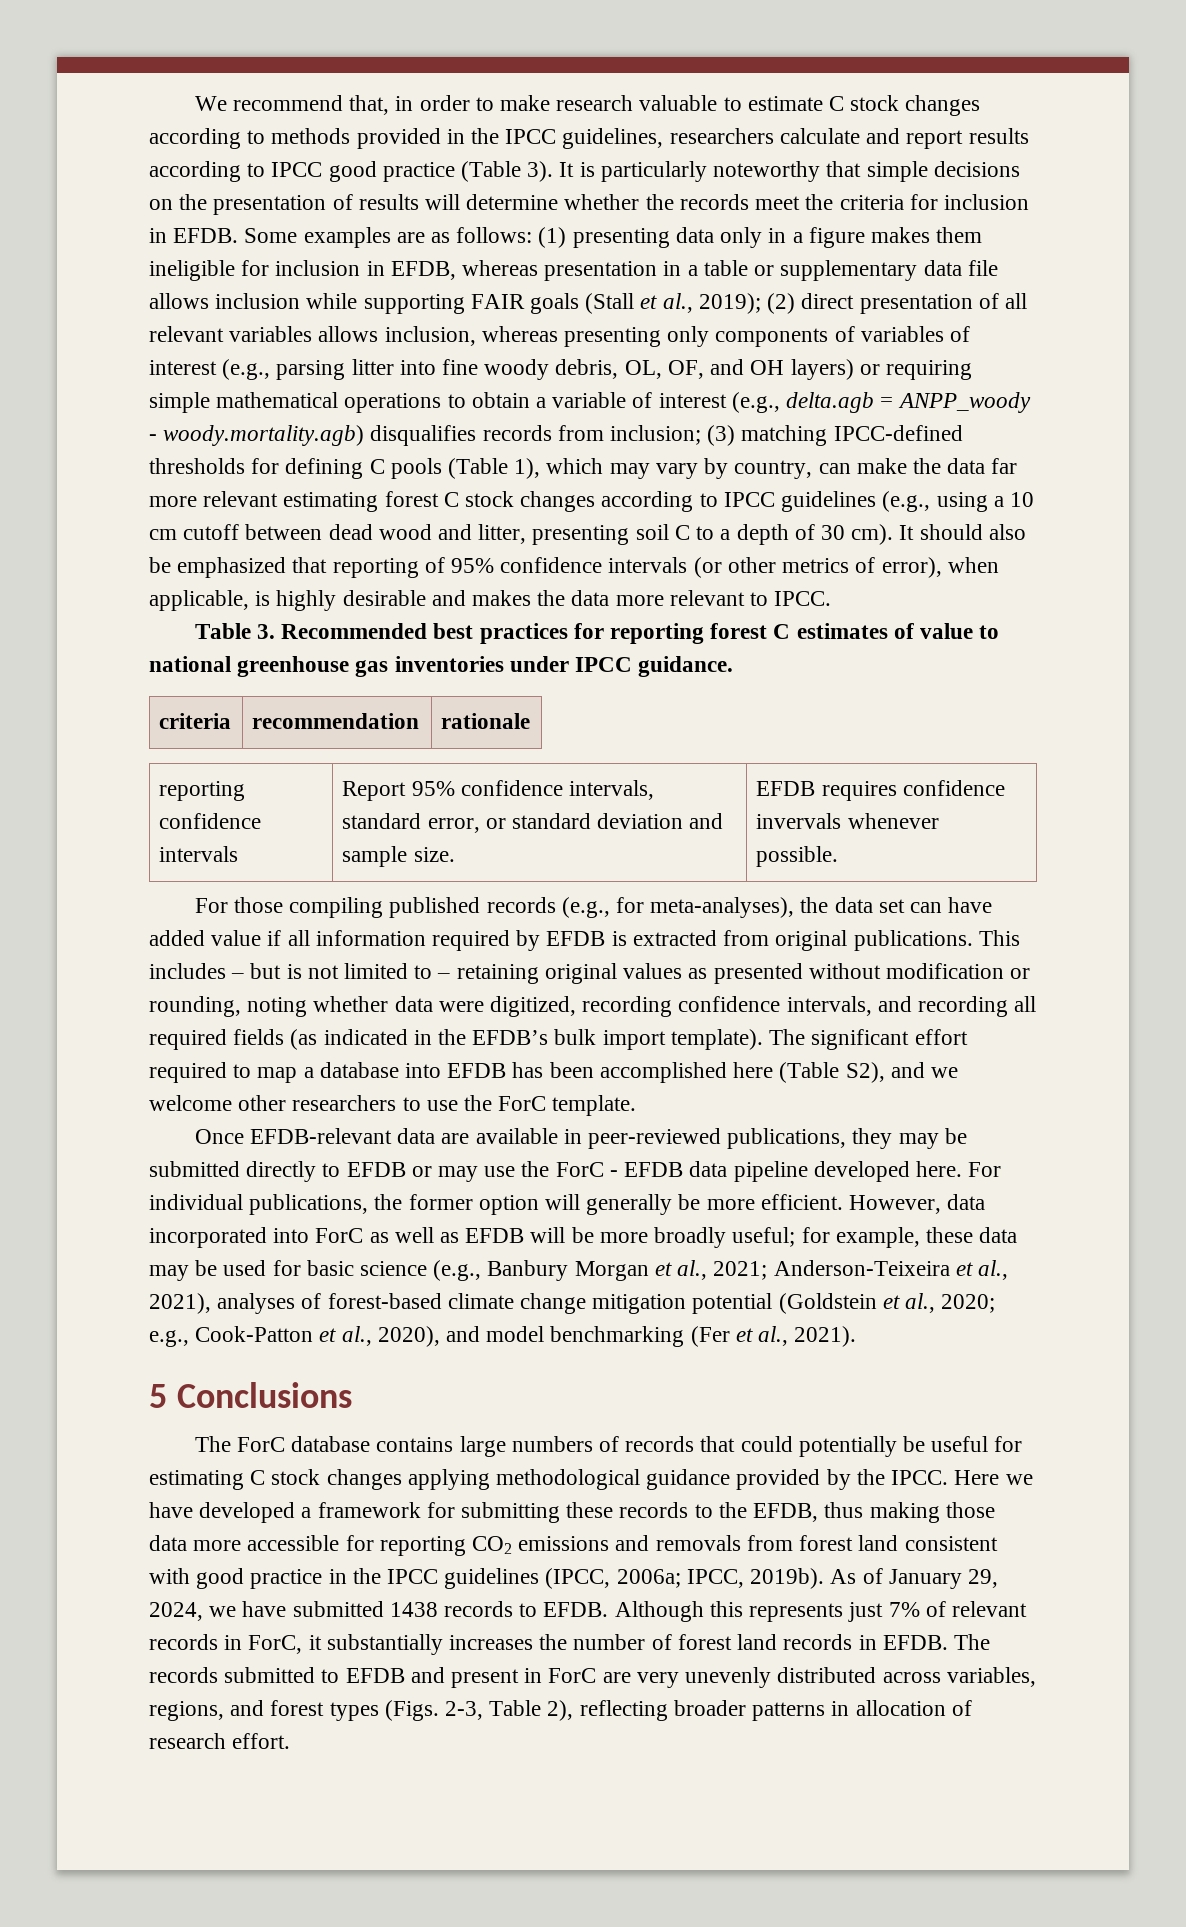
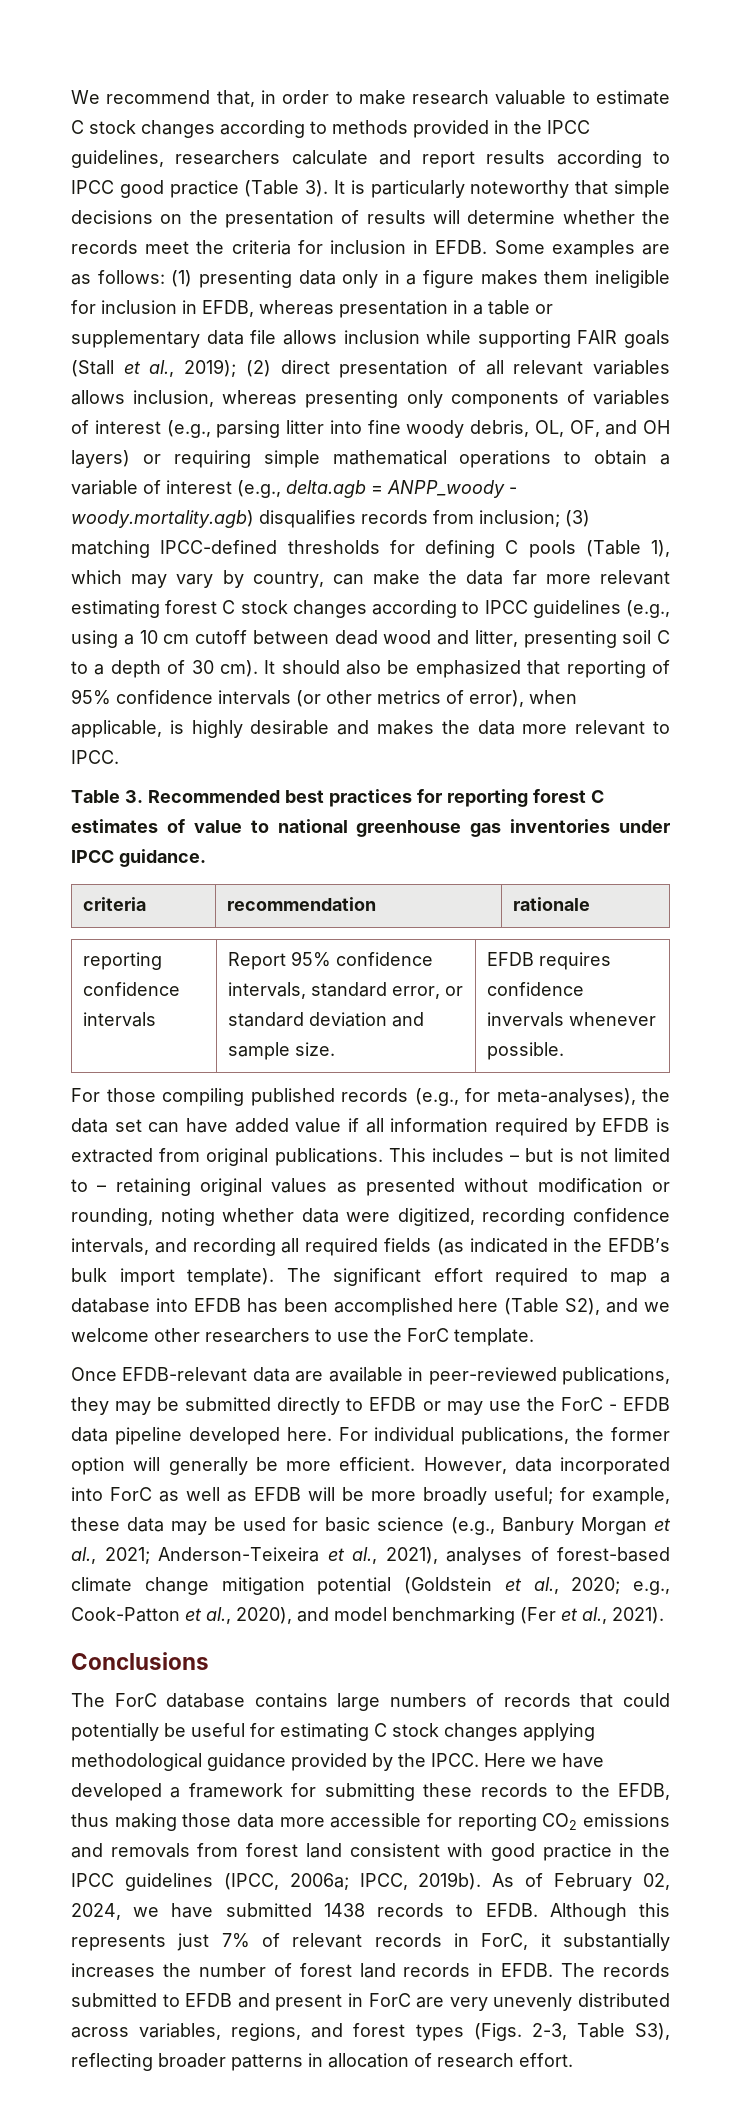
[149,1384,167,1408] 5 -> (664, 1615) none
[888,1569,998,1589] January 29, -> [554,1873,671,1891] February 02,
[547,1700,574,1721] 2), -> [634,2023,670,2040] S3),

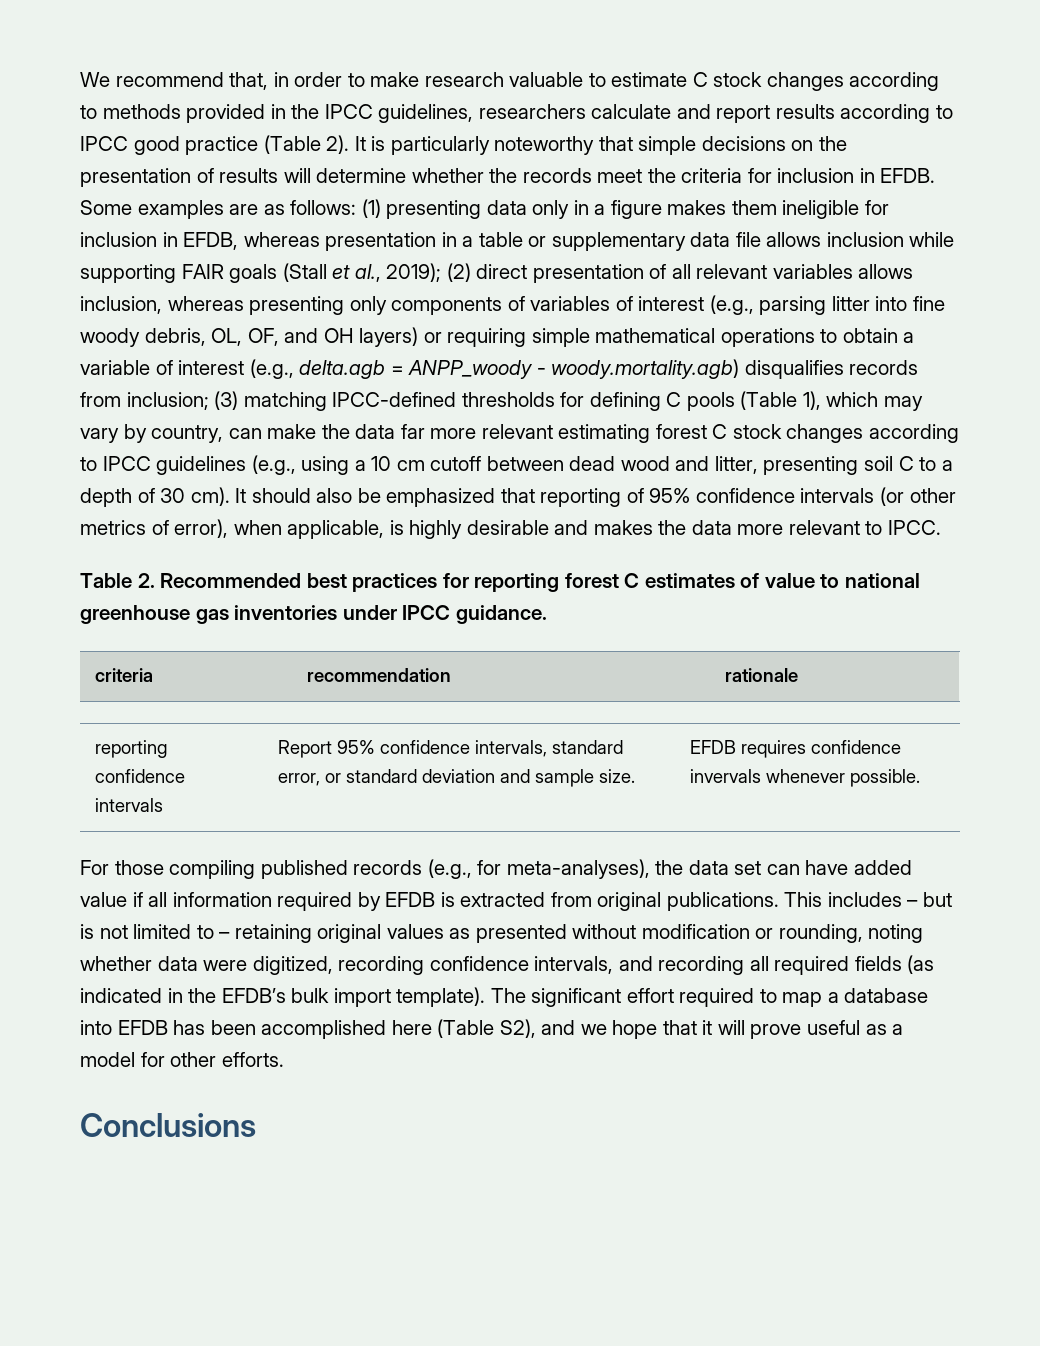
[305,180,329,197] 3). -> [326,135,350,154] 2).
[125,790,143,803] 3. -> [137,573,155,588] 2.
[71,1328,534,1346] [71,1367,670,1385] [71,1397,671,1415] [71,1427,670,1445] [71,1457,670,1475] [71,1487,670,1505] [71,1517,671,1535] [71,1547,670,1565] [71,1577,670,1595] [71,1607,664,1625] [71,1652,209,1670] [71,1693,670,1711] [71,1723,595,1741] [71,1753,604,1771] [71,1783,671,1801] [71,1813,670,1831] [71,1843,670,1861] [71,1872,671,1891] [71,1903,670,1921] [71,1933,670,1951] [71,1963,670,1978] [71,1993,671,2011] [71,2023,670,2041] [71,2053,573,2071] welcome other researchers to use the ForC template. // Once EFDB-relevant data are available in peer-reviewed publications, they may be submitted directly to EFDB or may use the ForC - EFDB data pipeline developed here. For individual publications, the former option will generally be more efficient. However, data incorporated into ForC as well as EFDB will be more broadly useful; for example, these data may be used for basic science (e.g., Banbury Morgan et al., 2021; Anderson-Teixeira et al., 2021), analyses of forest-based climate change mitigation potential (Goldstein et al., 2020; e.g., Cook-Patton et al., 2020), and model benchmarking (Fer et al., 2021). // Conclusions // The ForC database contains large numbers of records that could potentially be useful for estimating C stock changes applying methodological guidance provided by the IPCC. Here we have developed a framework for submitting these records to the EFDB, thus making those data more accessible for reporting CO2 emissions and removals from forest land consistent with good practice in the IPCC guidelines (IPCC, 2006a; IPCC, 2019b). As of February 02, 2024, we have submitted 1438 records to EFDB. Although this represents just 7% of relevant records in ForC, it substantially increases the number of forest land records in EFDB. The records submitted to EFDB and present in ForC are very unevenly distributed across variables, regions, and forest types (Figs. 2-3, Table S3), reflecting broader patterns in allocation of research effort. -> [612,1020,904,1039] [80,1052,284,1067] [80,1113,256,1137] hope that it will prove useful as a model for other efforts. // Conclusions

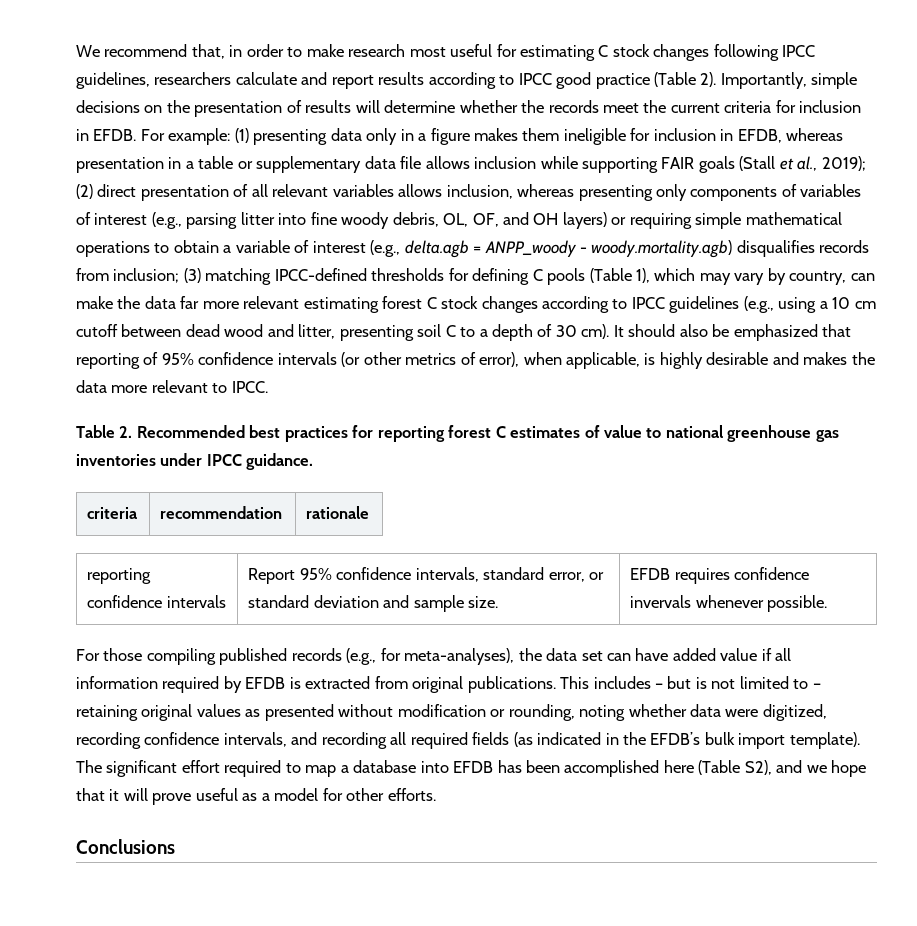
[509,72,940,91] [80,104,320,123] valuable to estimate C stock changes according to methods provided in the -> [409,44,779,61] most useful for estimating C stock changes following
[354,136,633,155] It is particularly noteworthy that -> [720,72,807,89] Importantly,
(676, 175) none -> [670,103,720,113] current
[80,200,357,219] Some examples are as follows: -> [140,128,231,145] For example:

